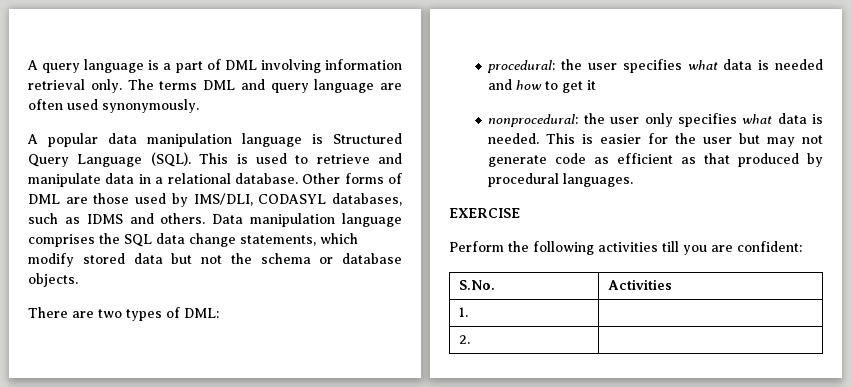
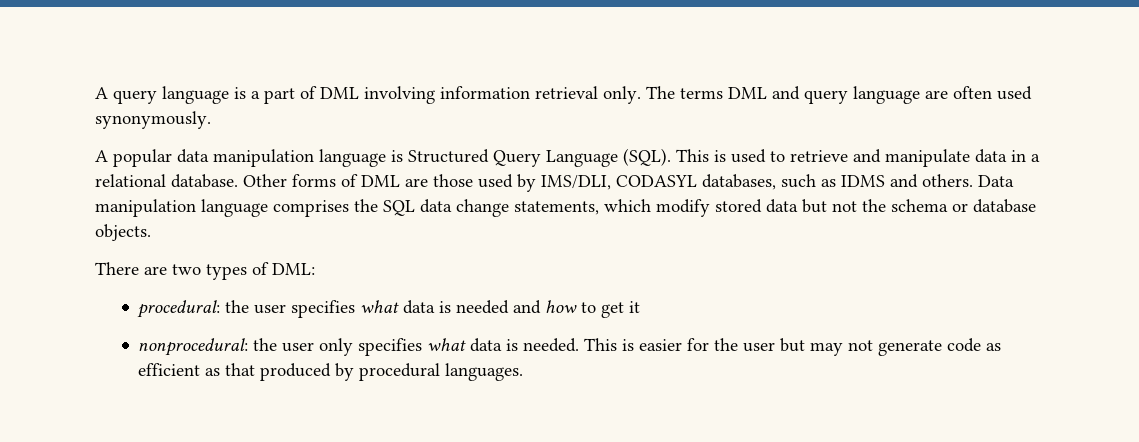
[449,208,520,218] [449,241,802,255] [459,280,496,290] [608,279,673,290] [459,307,469,317] [459,335,471,344] // EXERCISE // Perform the following activities till you are confident: // S.No. | Activities // 1. | // 2. | -> (524, 372) none

